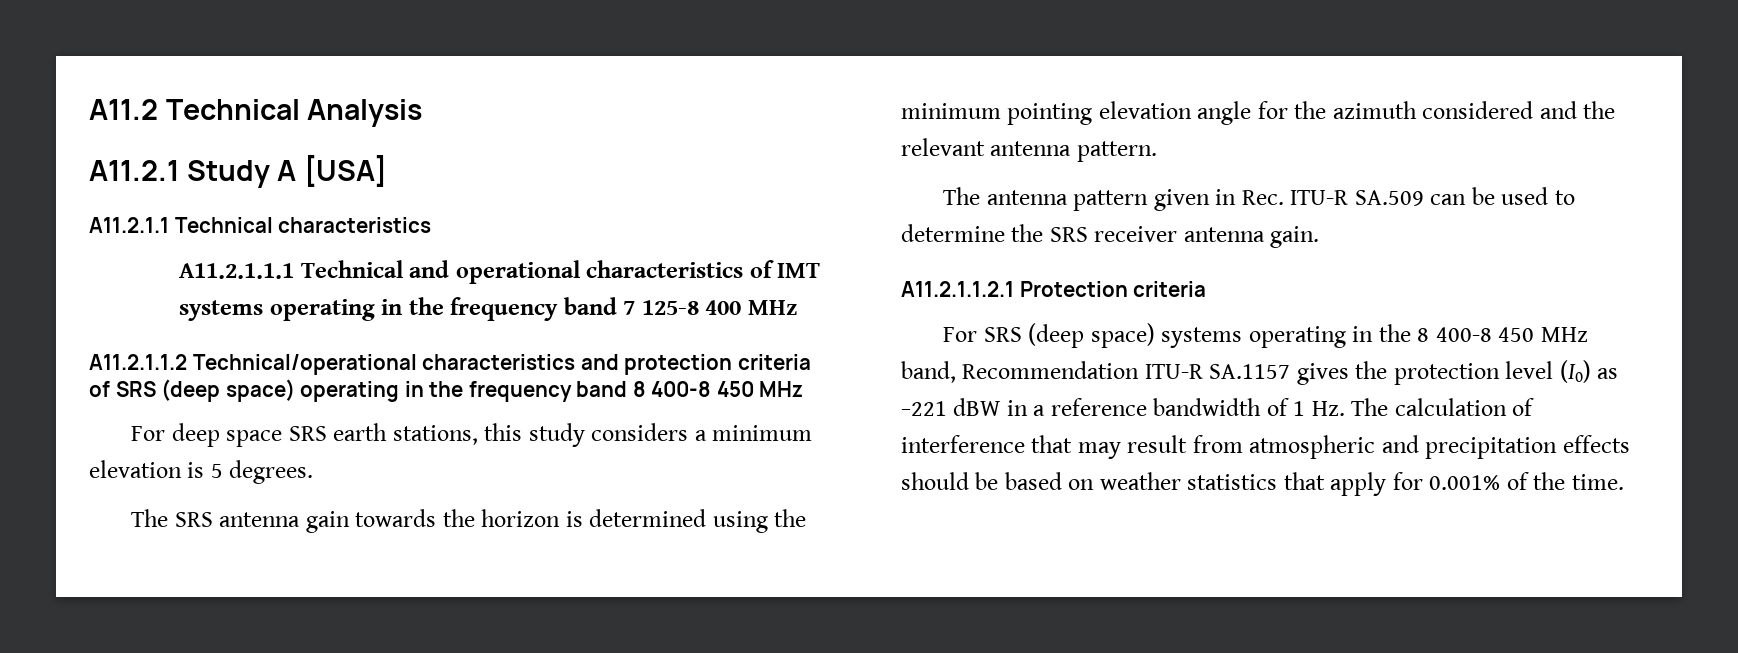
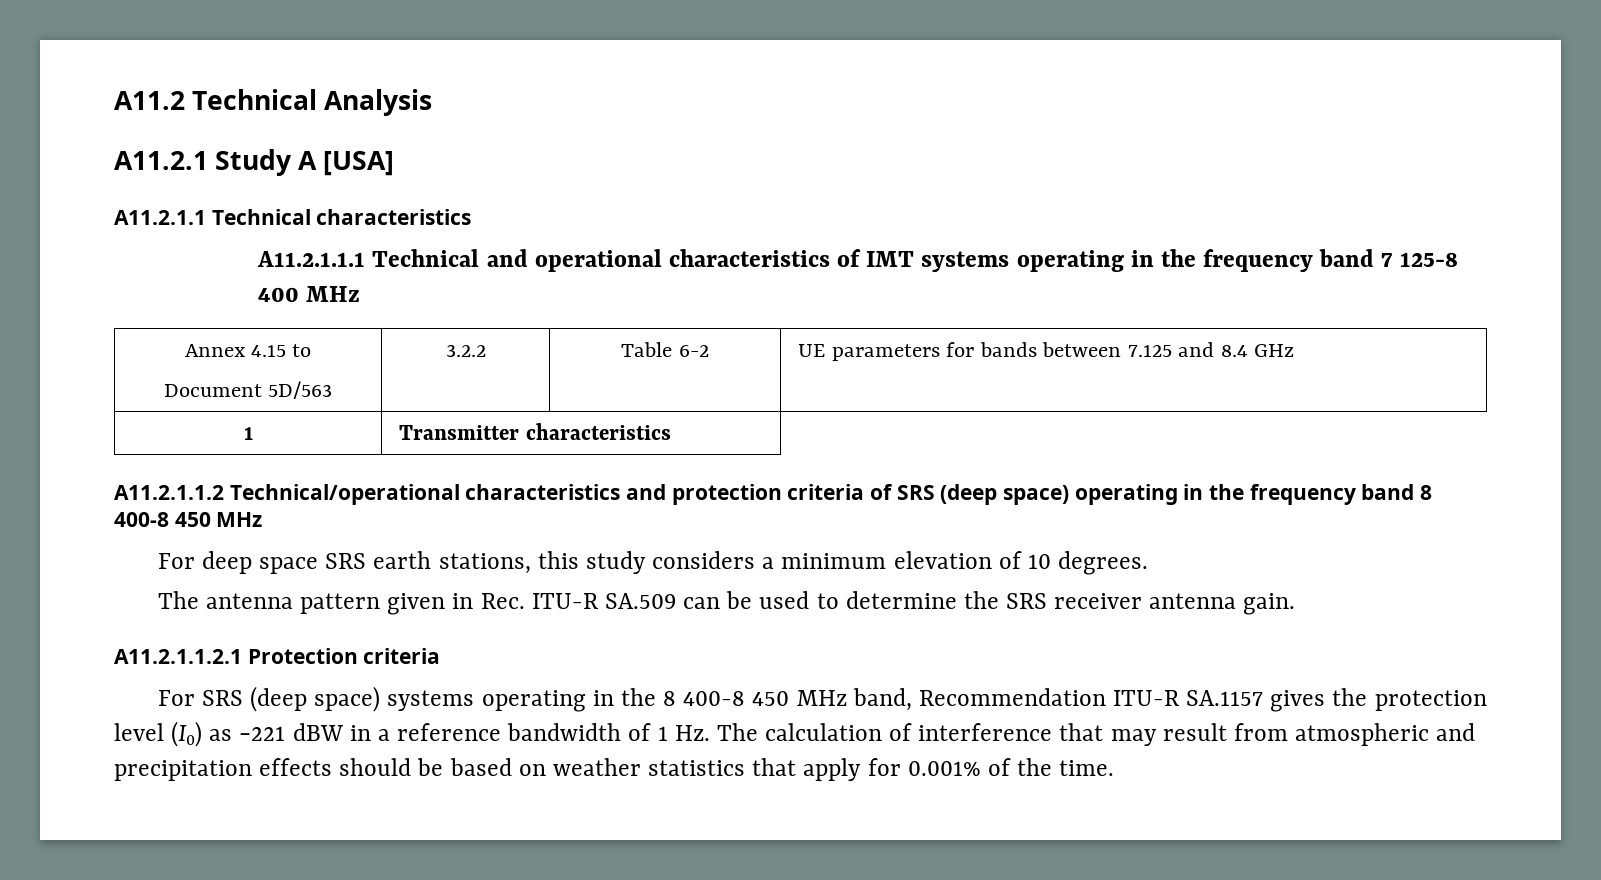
(797, 307) none -> [184,344,312,357] [163,381,333,399] [445,344,486,357] [621,342,709,357] [798,342,1295,361] [243,427,253,440] [399,423,671,440] // Annex 4.15 to // Document 5D/563 | 3.2.2 | Table 6-2 | UE parameters for bands between 7.125 and 8.4 GHz // 1 | Transmitter characteristics
[187,462,223,478] is 5 -> [998,551,1051,569] of 10
[131,509,807,533] [901,101,1616,125] [901,138,1157,162] // The SRS antenna gain towards the horizon is determined using the minimum pointing elevation angle for the azimuth considered and the relevant antenna pattern. -> (1148, 563) none

